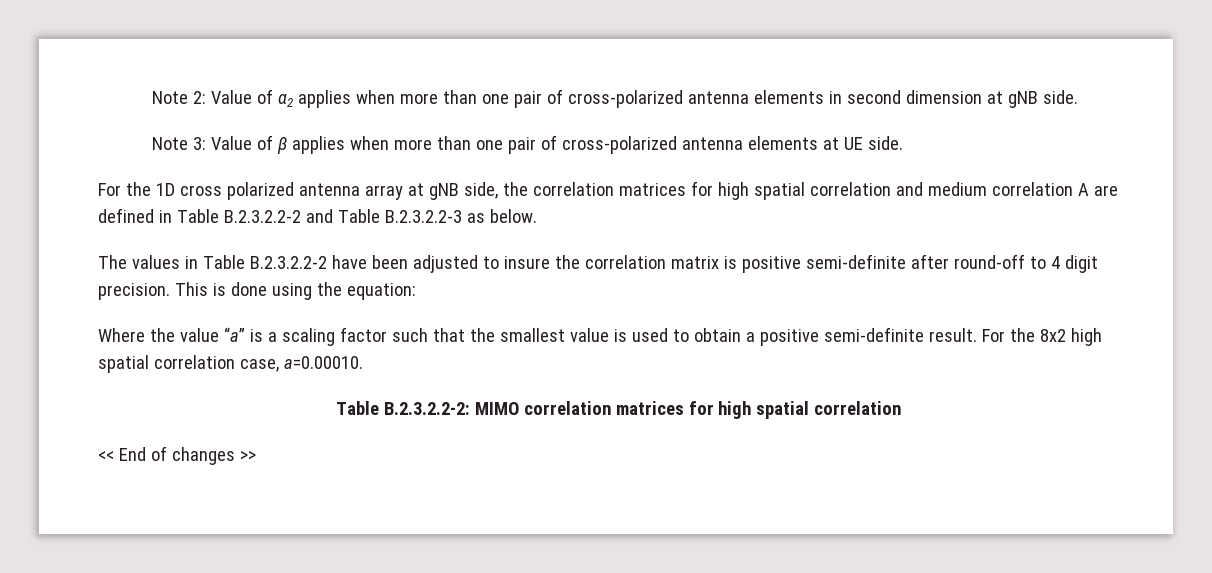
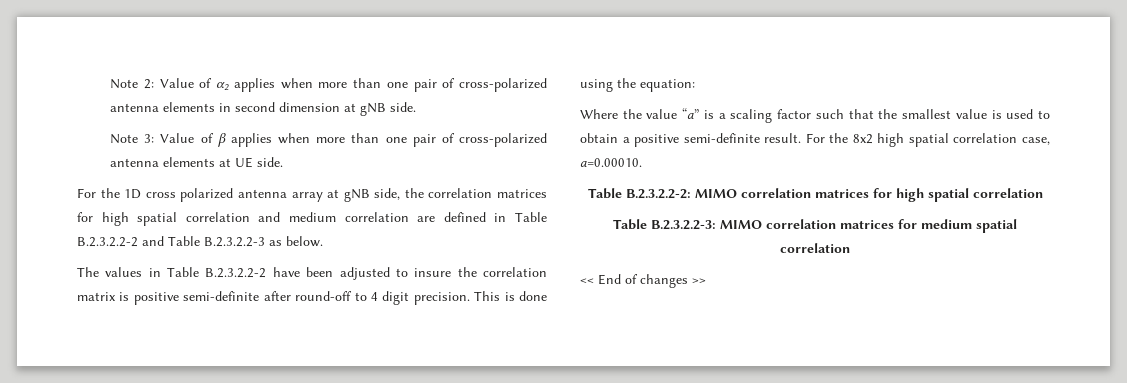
[1077,183,1089,196] A -> (409, 217) none
(902, 408) none -> [613,219,1017,233] [780,243,850,253] // Table B.2.3.2.2-3: MIMO correlation matrices for medium spatial correlation

